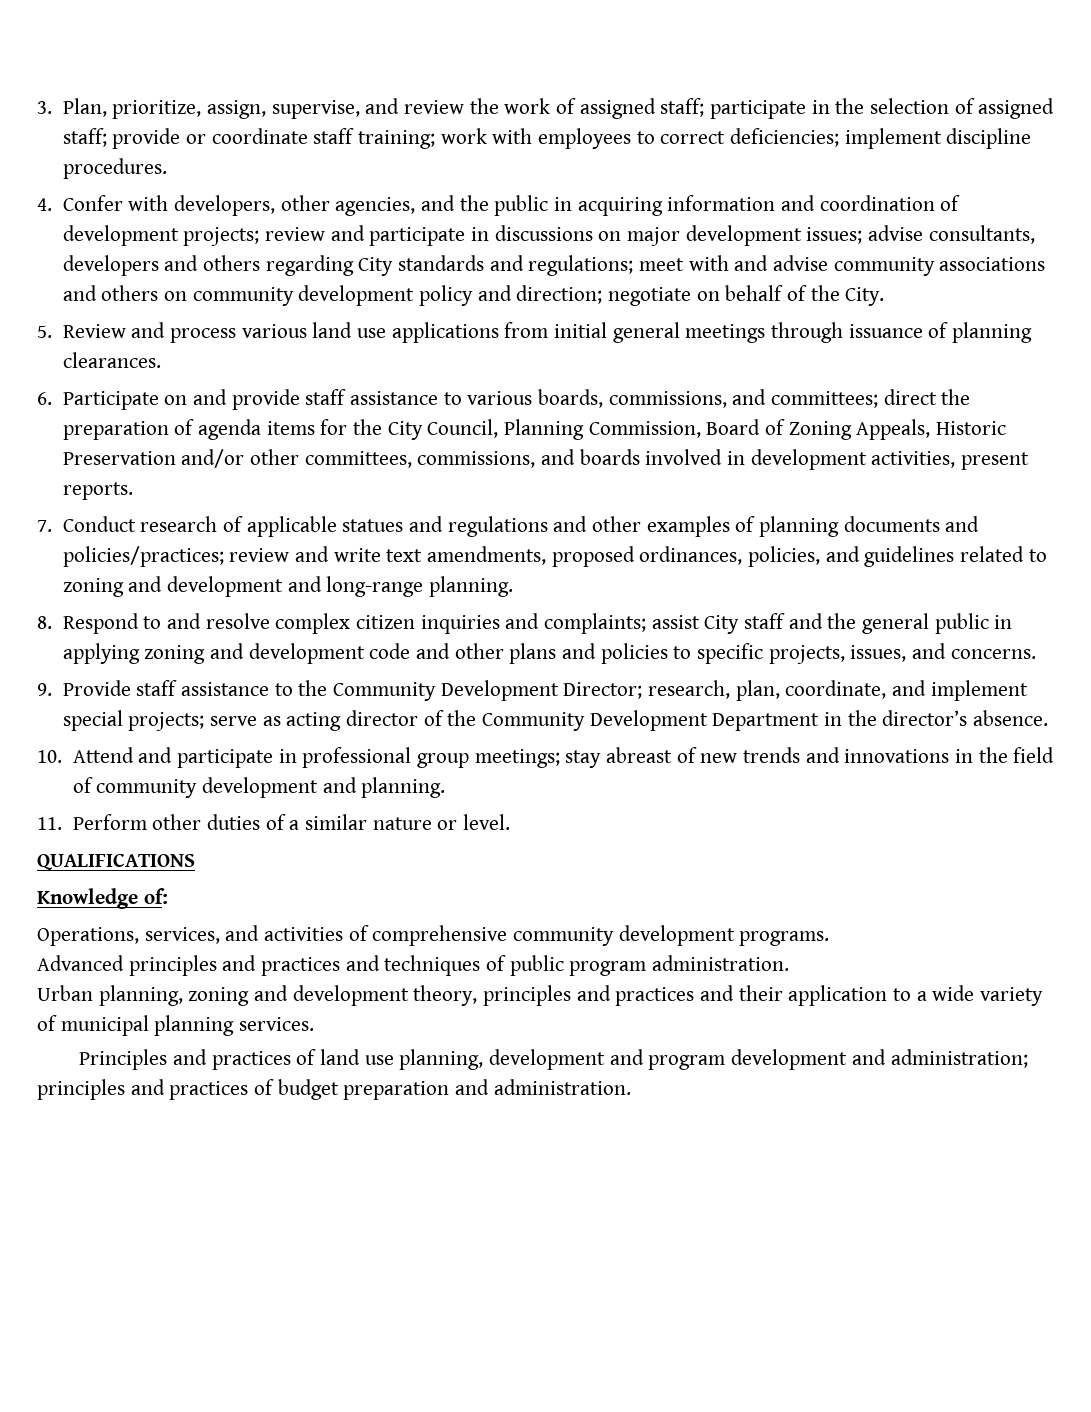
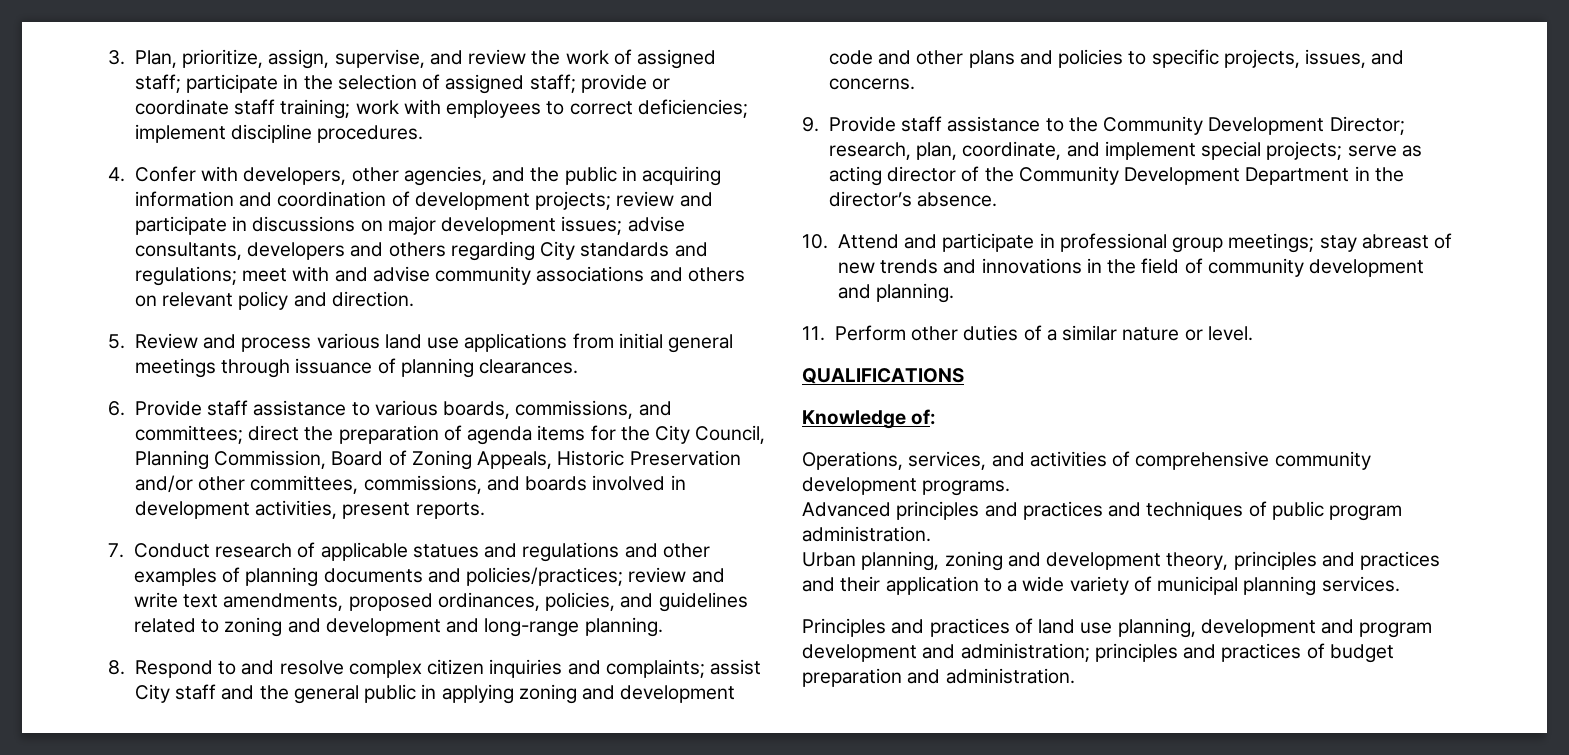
[192,285,885,306] community development policy and direction; negotiate on behalf of the City. -> [162,291,414,310] relevant policy and direction.
[62,389,300,410] Participate on and provide -> [134,400,202,416] Provide

